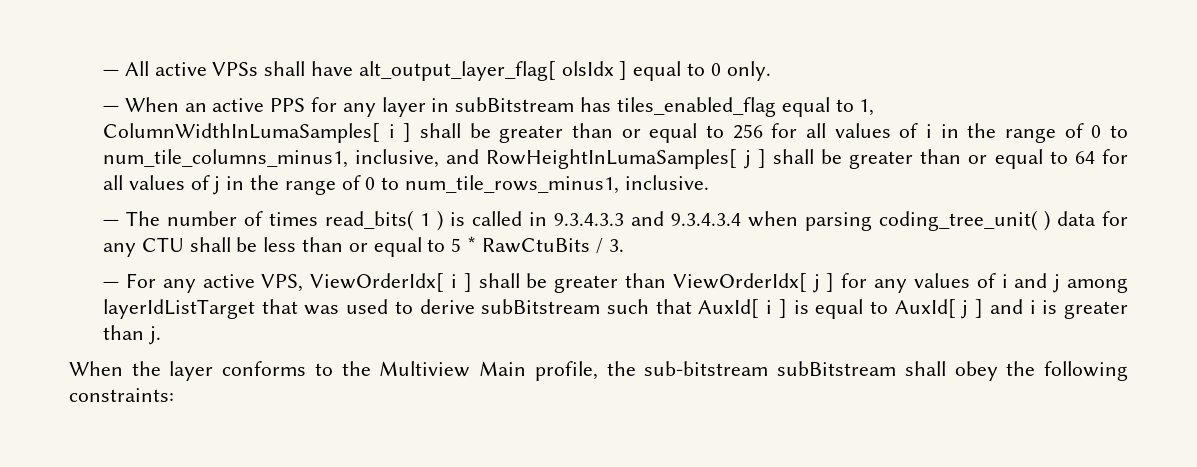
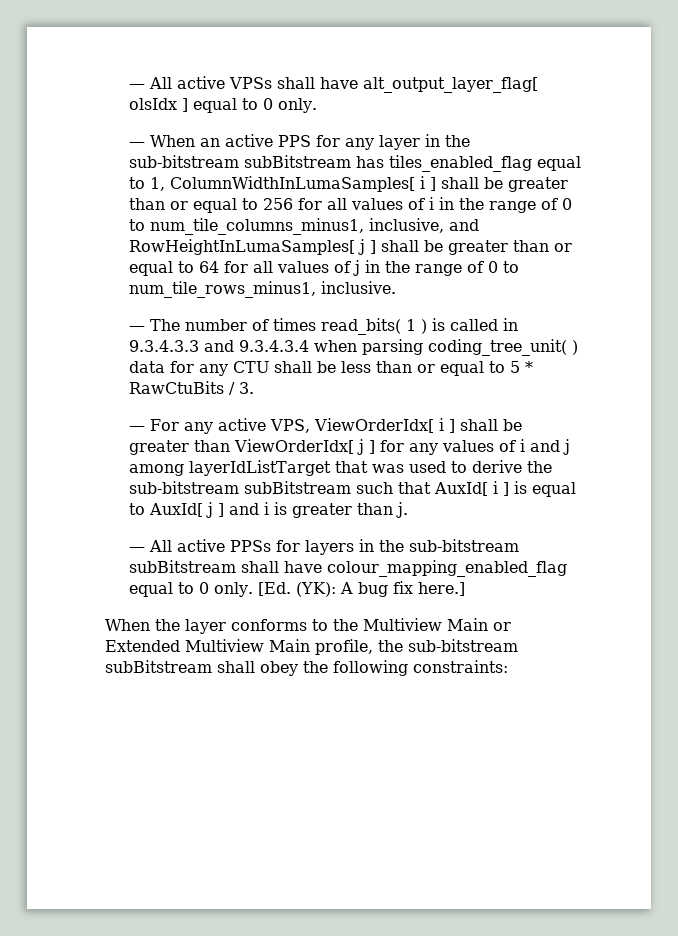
(450, 105) none -> [445,135,471,147] [129,155,240,168] the sub-bitstream
(475, 306) none -> [527,461,553,473] [129,481,240,494] the sub-bitstream
(161, 335) none -> [129,539,520,555] [129,560,568,577] [129,581,466,597] // — All active PPSs for layers in the sub-bitstream subBitstream shall have colour_mapping_enabled_flag equal to 0 only. [Ed. (YK): A bug fix here.]
(527, 368) none -> [493,622,511,631] [105,639,310,652] or Extended Multiview Main

